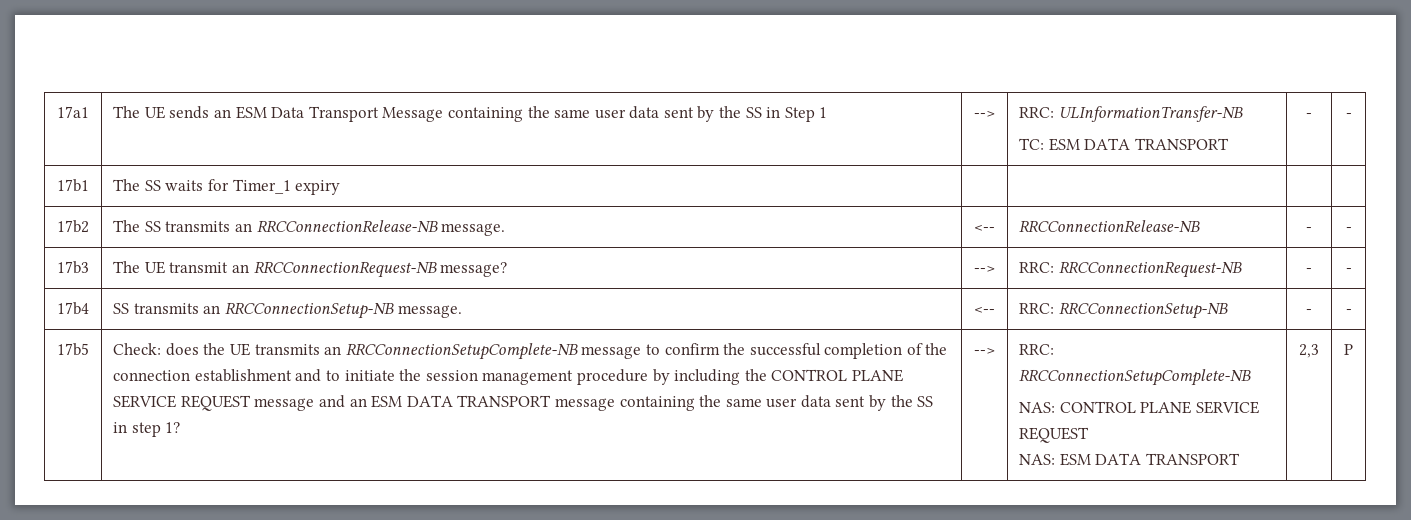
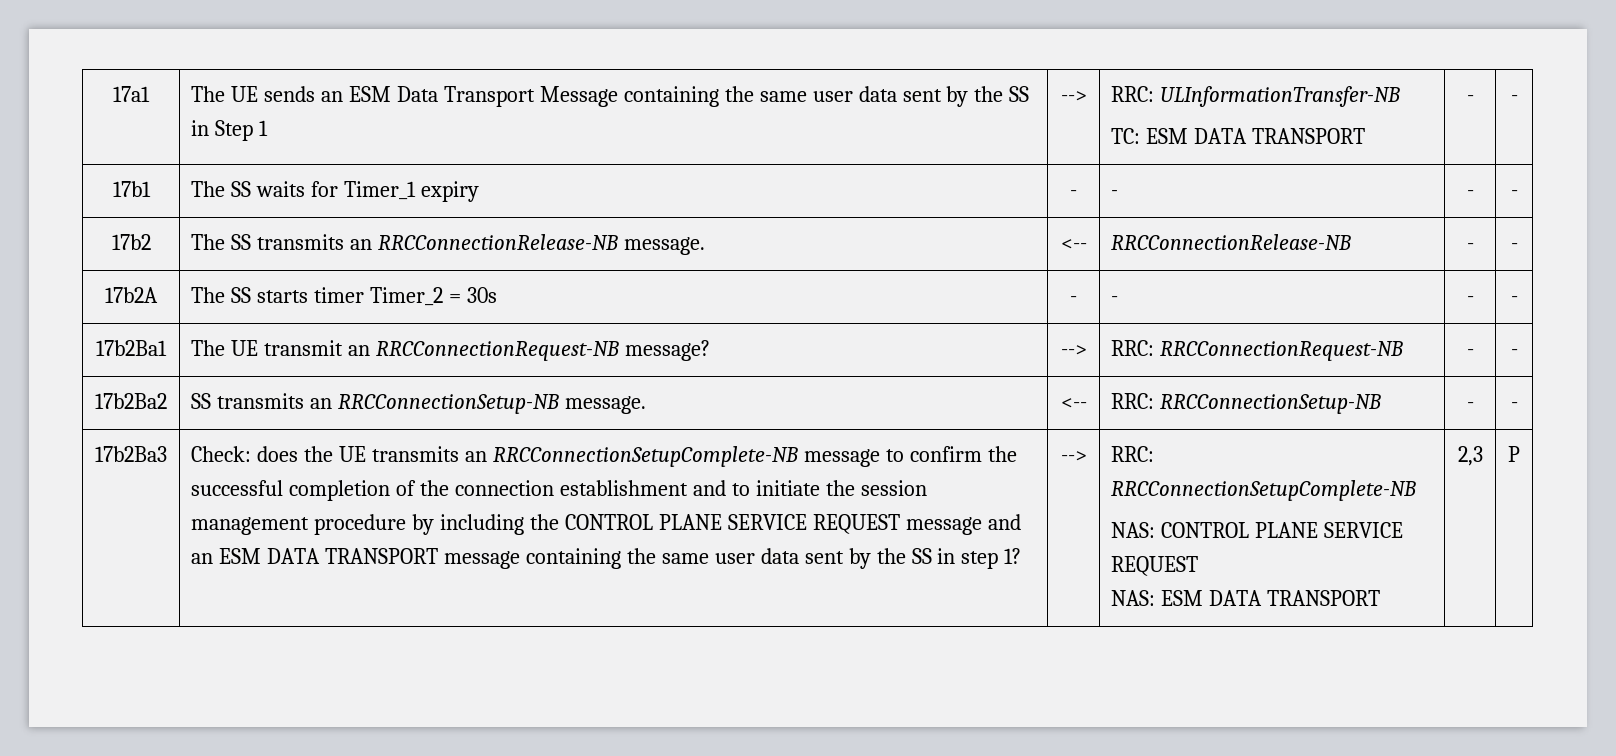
(341, 187) | | | -> [1070,190,1077,197] [1111,190,1119,197] [1466,190,1474,197] [1510,190,1518,197] - | - | - | -
[57,261,89,274] 17b3 -> [105,287,158,303] [191,287,497,306] [1070,296,1077,303] [1111,296,1119,303] [1466,296,1474,303] [1510,296,1518,303] [96,340,167,356] 17b2A | The SS starts timer Timer_2 = 30s | - | - | - | - // 17b2Ba1
[57,302,89,315] 17b4 -> [95,393,167,409] 17b2Ba2
[57,343,89,356] 17b5 -> [95,446,167,462] 17b2Ba3

